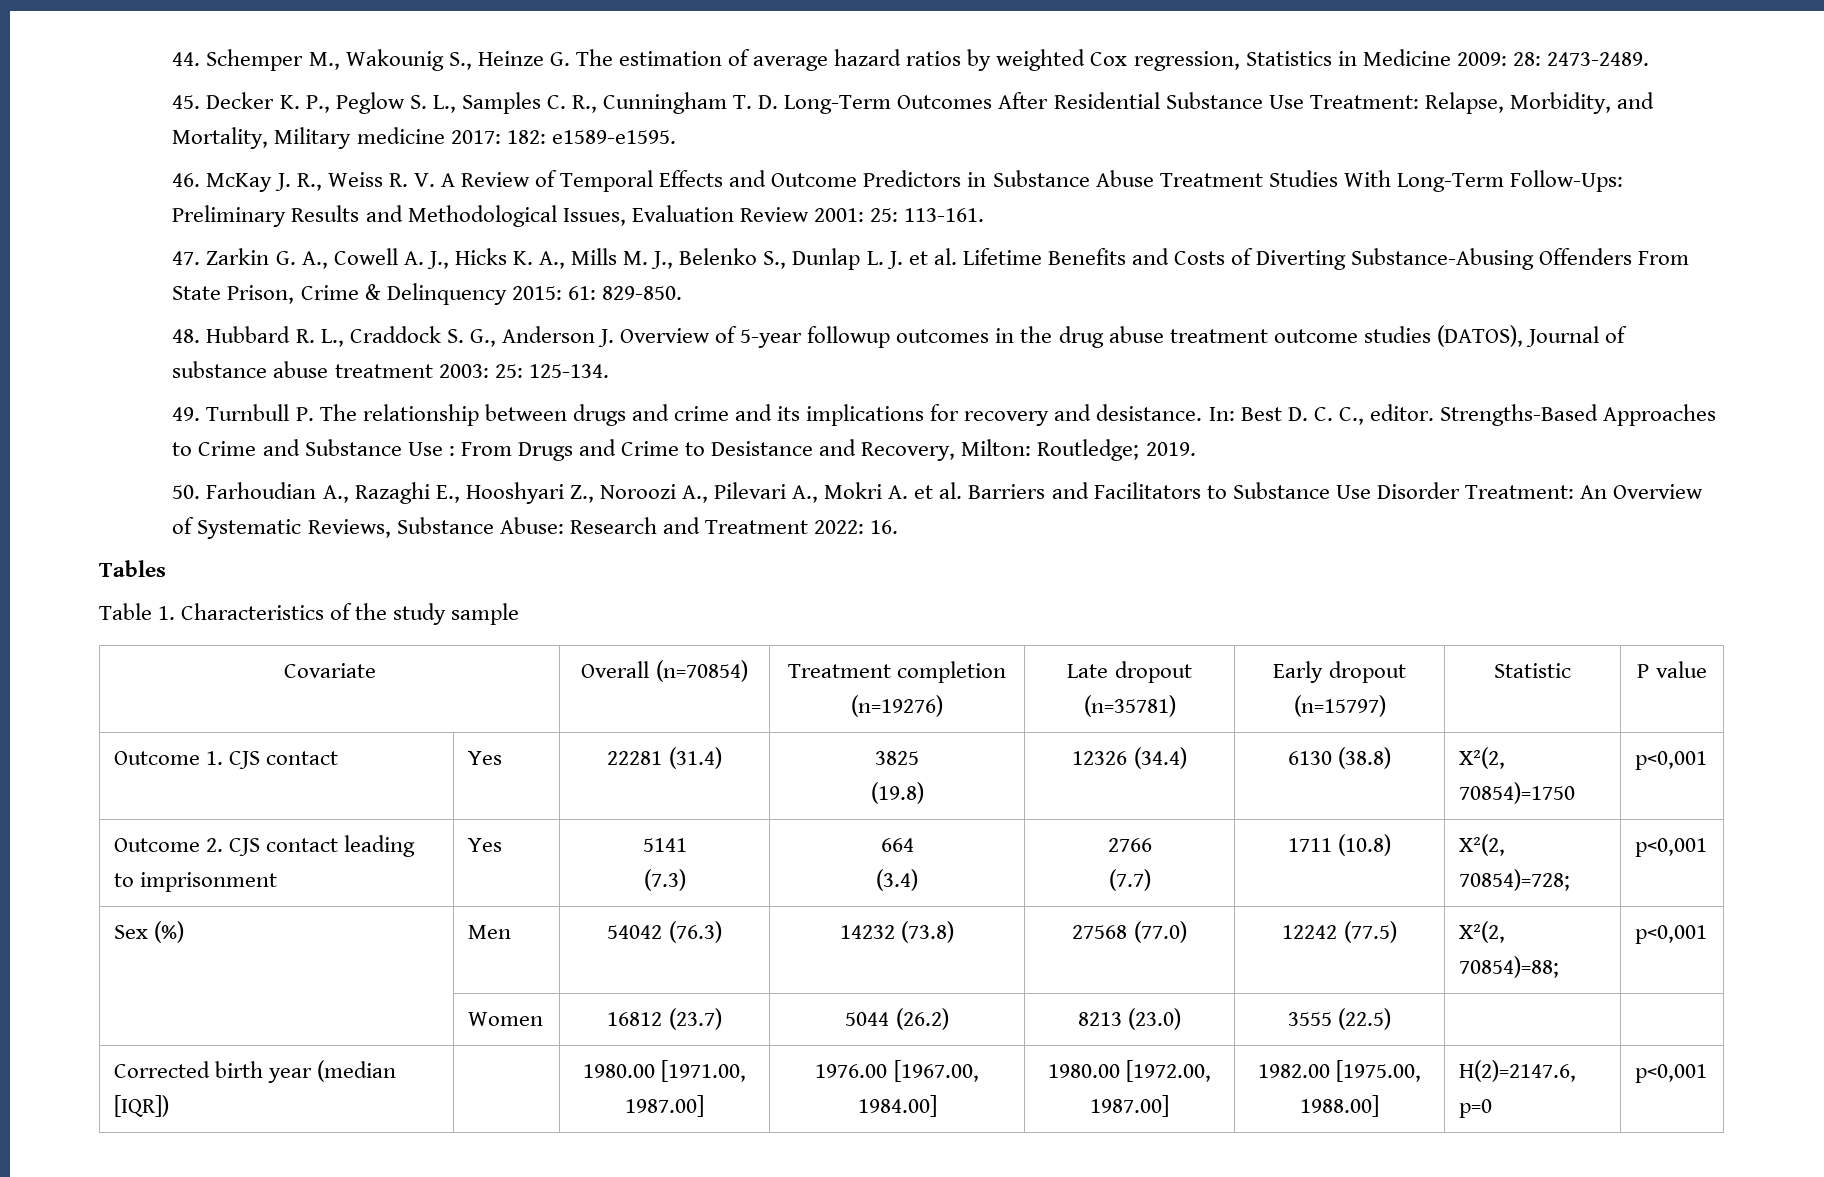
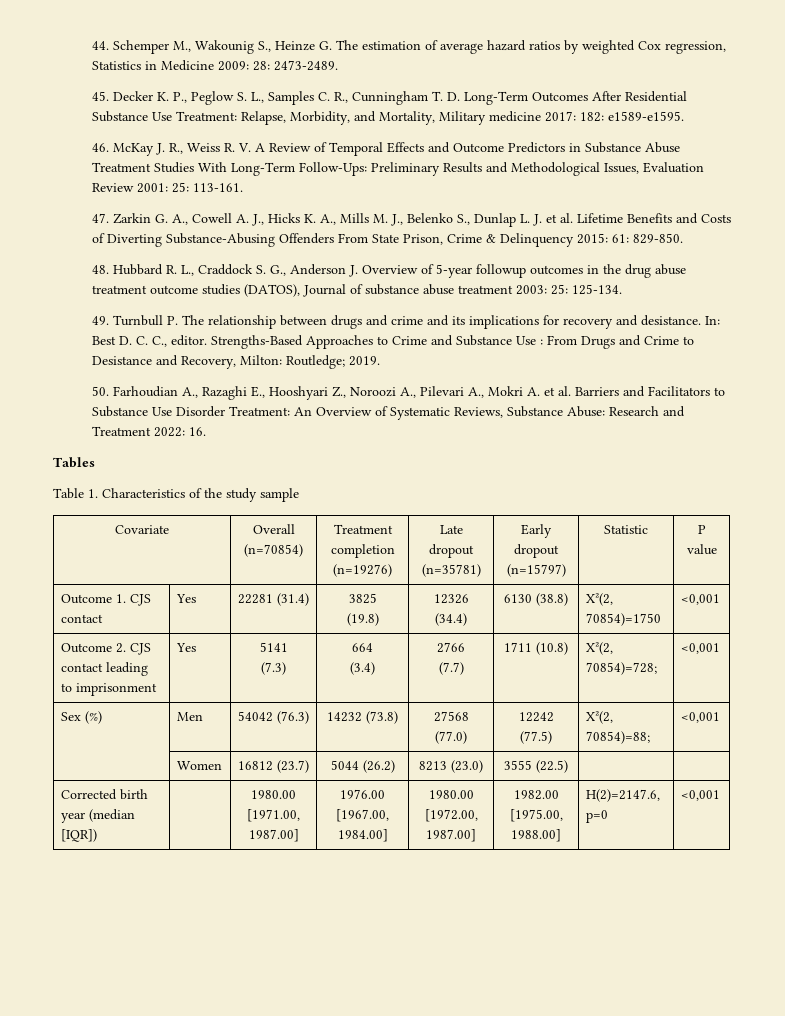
[1635,751,1708,770] p<0,001 -> [680,594,720,605] <0,001
[1635,838,1708,857] p<0,001 -> [680,643,720,654] <0,001
[1635,925,1708,944] p<0,001 -> [680,712,720,723] <0,001
[1635,1064,1708,1083] p<0,001 -> [680,790,720,801] <0,001

